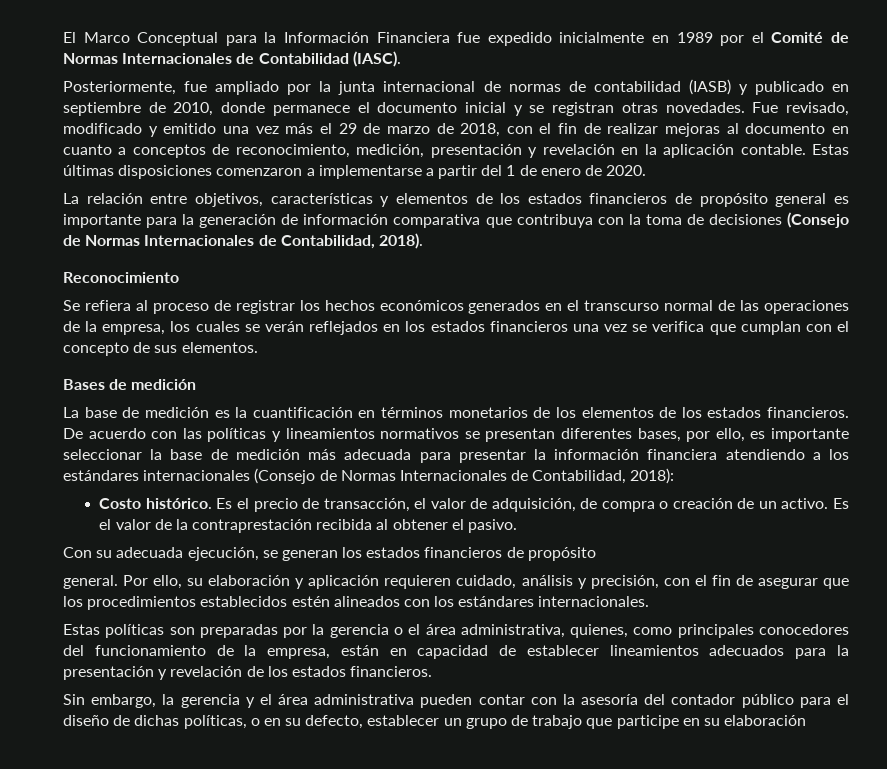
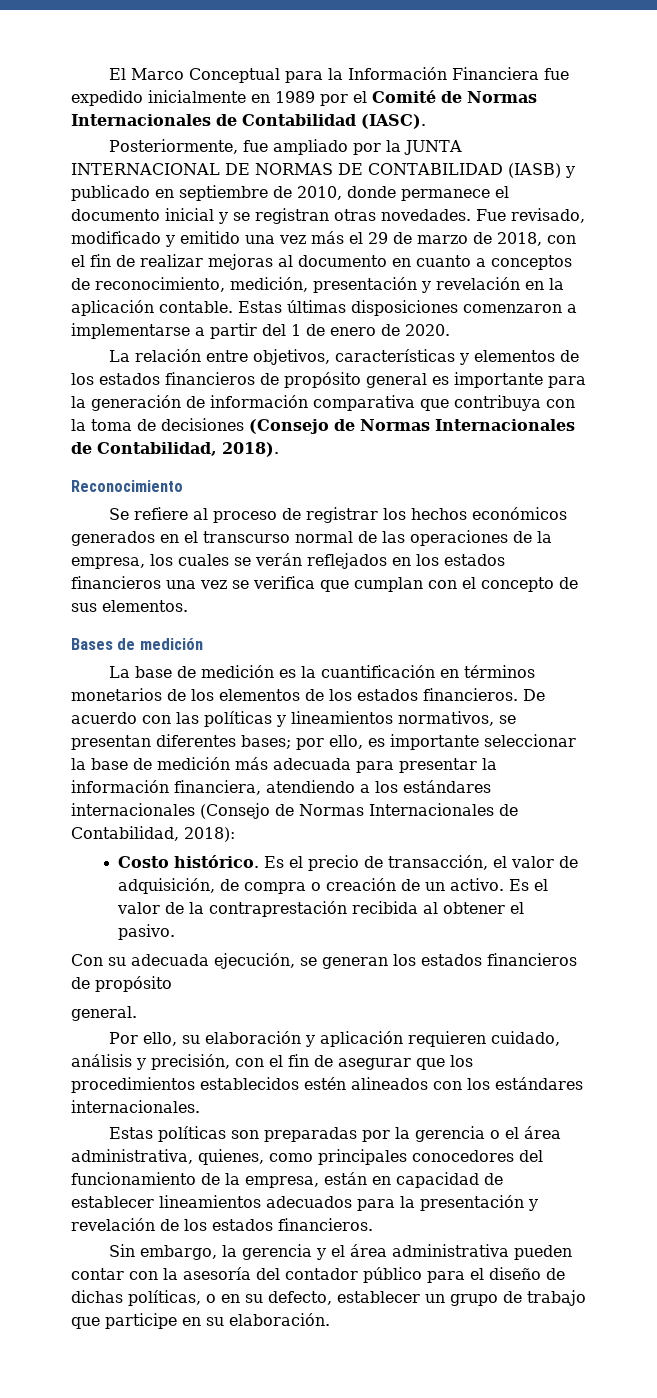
[338,81,681,95] junta internacional de normas de contabilidad -> [404,140,463,155] [71,163,503,175] JUNTA INTERNACIONAL DE NORMAS DE CONTABILIDAD
[84,300,131,311] refiera -> [134,507,189,520] refiere
[380,428,460,439] normativos -> [398,711,494,726] normativos,
[637,428,681,442] bases, -> [241,735,291,749] bases;
[647,449,718,460] financiera -> [174,780,261,795] financiera,
(118, 582) none -> (137, 1013) //
[724,715,807,726] elaboración -> [229,1313,330,1326] elaboración.

